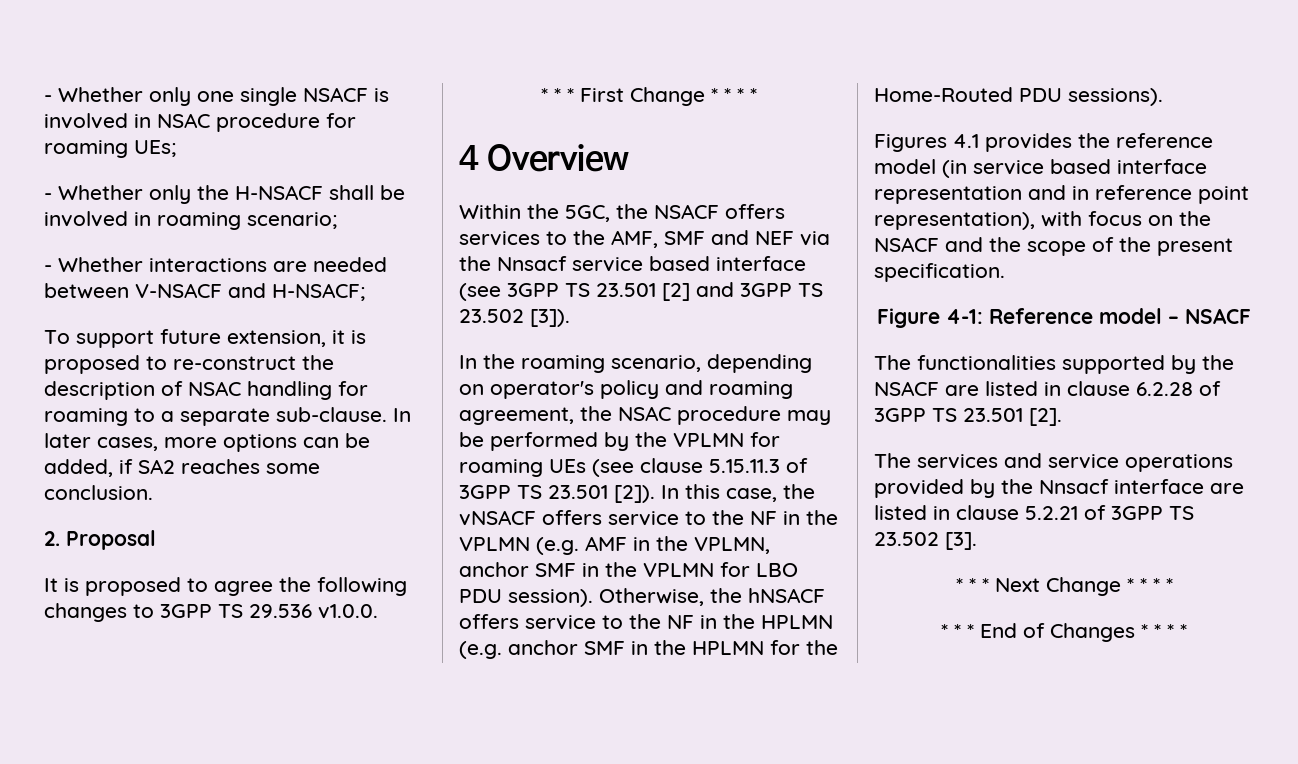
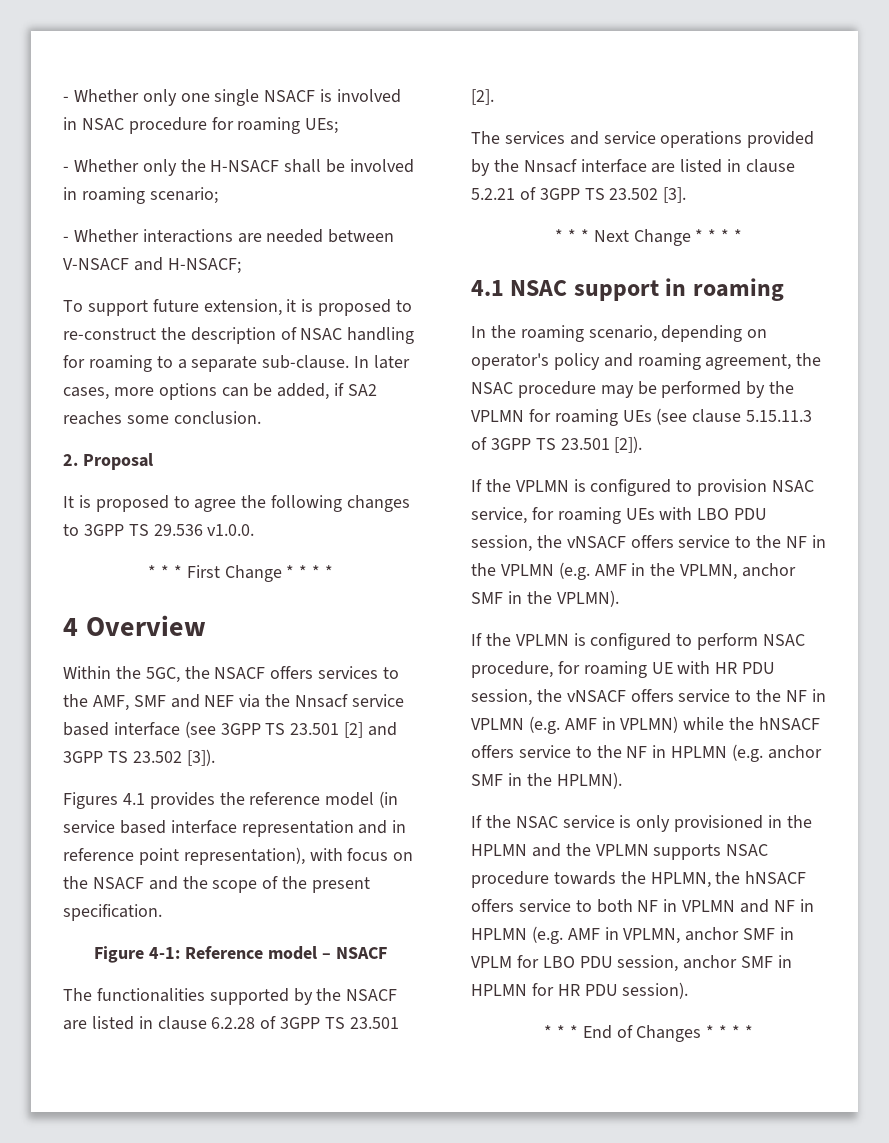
[459,354,812,373] [459,380,793,399] [459,406,831,425] [459,432,780,451] [459,458,808,477] [459,484,815,503] [459,510,838,526] [459,536,770,555] [459,562,798,577] [459,588,825,607] [459,614,833,630] [459,640,838,659] [874,87,1163,106] // In the roaming scenario, depending on operator's policy and roaming agreement, the NSAC procedure may be performed by the VPLMN for roaming UEs (see clause 5.15.11.3 of 3GPP TS 23.501 [2]). In this case, the vNSACF offers service to the NF in the VPLMN (e.g. AMF in the VPLMN, anchor SMF in the VPLMN for LBO PDU session). Otherwise, the hNSACF offers service to the NF in the HPLMN (e.g. anchor SMF in the HPLMN for the Home-Routed PDU sessions). -> (215, 757) none
(1173, 585) none -> [471,278,784,301] [471,325,768,342] [471,353,822,370] [471,381,795,398] [471,408,813,426] [471,436,643,453] [471,479,815,496] [471,507,768,524] [471,535,826,552] [471,562,797,580] [471,590,619,607] [471,633,806,650] [471,661,776,678] [471,689,826,706] [471,716,821,734] [471,744,822,762] [471,772,622,789] [471,815,812,832] [471,843,769,860] [471,871,807,888] [471,899,814,913] [471,926,795,944] [471,955,793,972] [471,982,689,999] // 4.1 NSAC support in roaming // In the roaming scenario, depending on operator's policy and roaming agreement, the NSAC procedure may be performed by the VPLMN for roaming UEs (see clause 5.15.11.3 of 3GPP TS 23.501 [2]). // If the VPLMN is configured to provision NSAC service, for roaming UEs with LBO PDU session, the vNSACF offers service to the NF in the VPLMN (e.g. AMF in the VPLMN, anchor SMF in the VPLMN). // If the VPLMN is configured to perform NSAC procedure, for roaming UE with HR PDU session, the vNSACF offers service to the NF in VPLMN (e.g. AMF in VPLMN) while the hNSACF offers service to the NF in HPLMN (e.g. anchor SMF in the HPLMN). // If the NSAC service is only provisioned in the HPLMN and the VPLMN supports NSAC procedure towards the HPLMN, the hNSACF offers service to both NF in VPLMN and NF in HPLMN (e.g. AMF in VPLMN, anchor SMF in VPLM for LBO PDU session, anchor SMF in HPLMN for HR PDU session).

